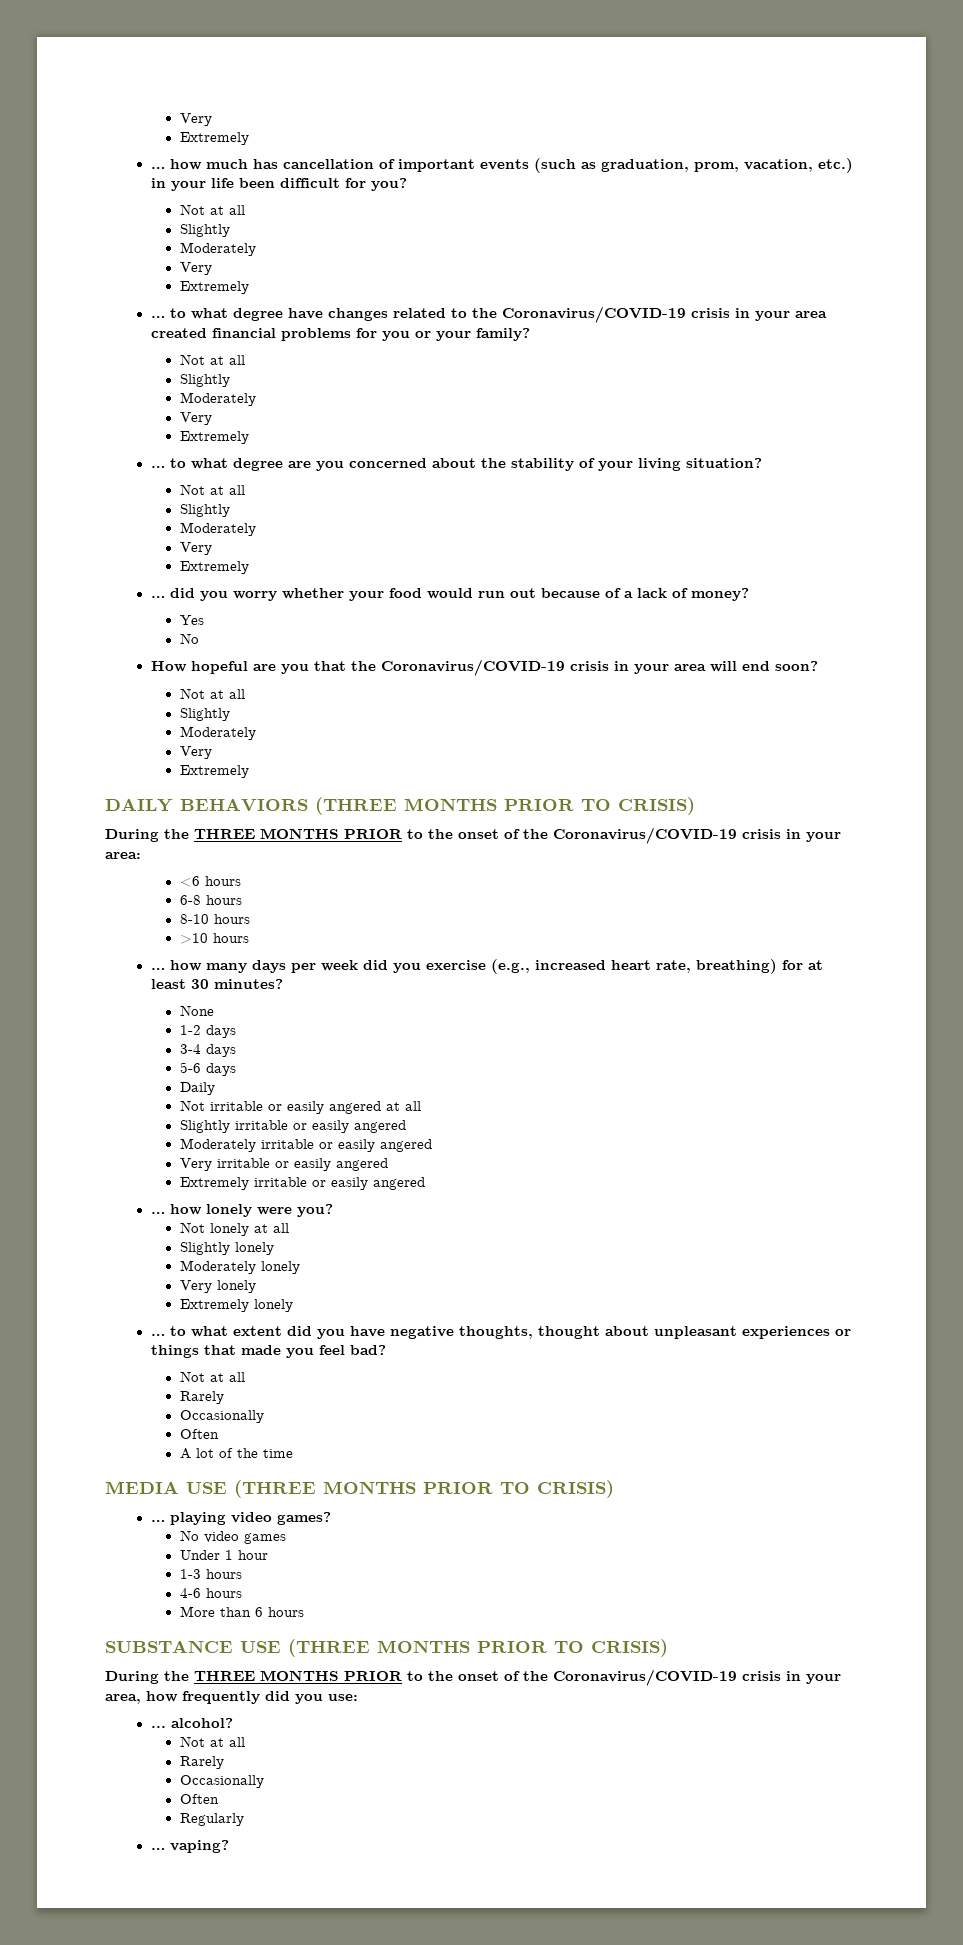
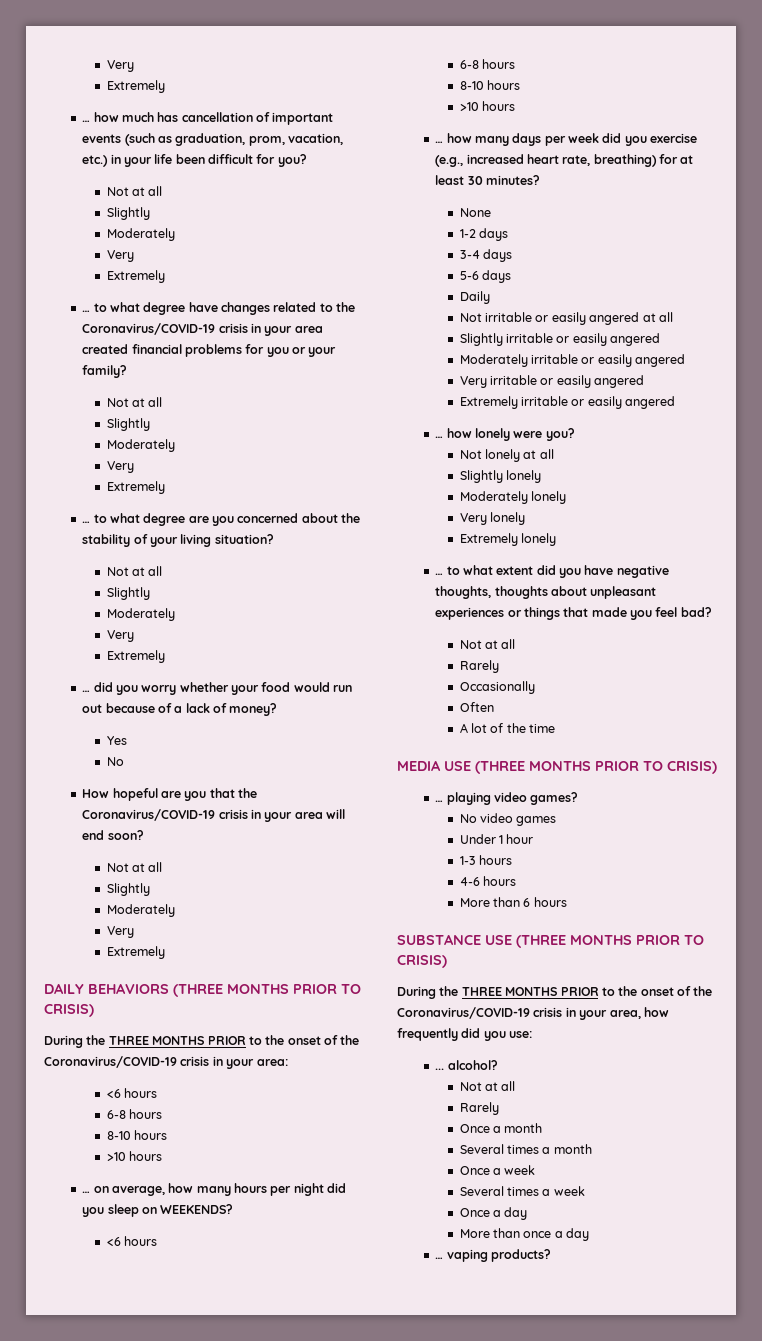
(249, 938) none -> [82,1183,347,1196] [82,1204,234,1217] [106,1236,158,1246] [459,59,516,69] [459,80,521,90] [459,101,516,111] // … on average, how many hours per night did you sleep on WEEKENDS? // <6 hours // 6-8 hours // 8-10 hours // >10 hours
[537,1326,600,1339] thought -> [494,586,548,599] thoughts
[179,1775,264,1788] [179,1794,219,1804] [179,1813,244,1826] [150,1840,229,1853] Occasionally // Often // Regularly // … vaping? -> [459,1123,543,1133] [459,1144,592,1154] [459,1165,536,1175] [459,1186,585,1196] [459,1207,528,1220] [459,1228,590,1241] [435,1249,551,1262] Once a month // Several times a month // Once a week // Several times a week // Once a day // More than once a day // … vaping products?

